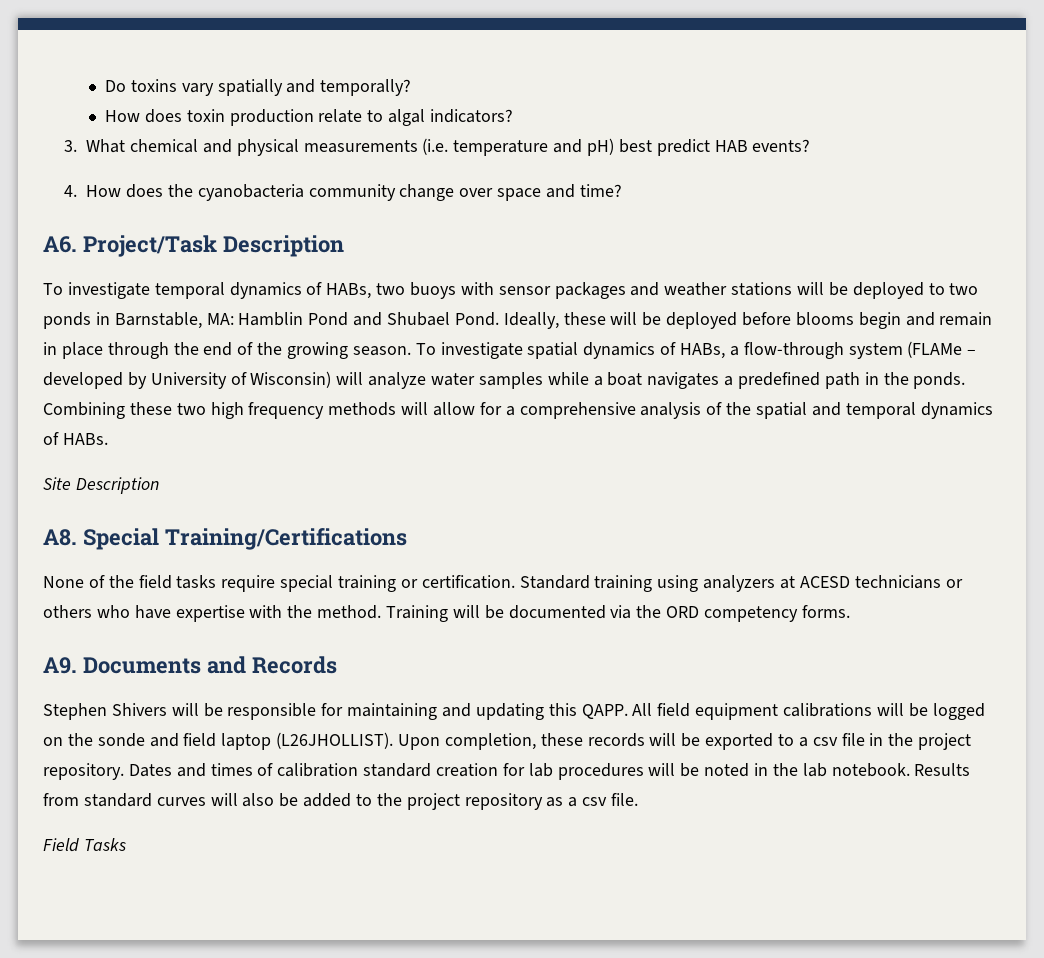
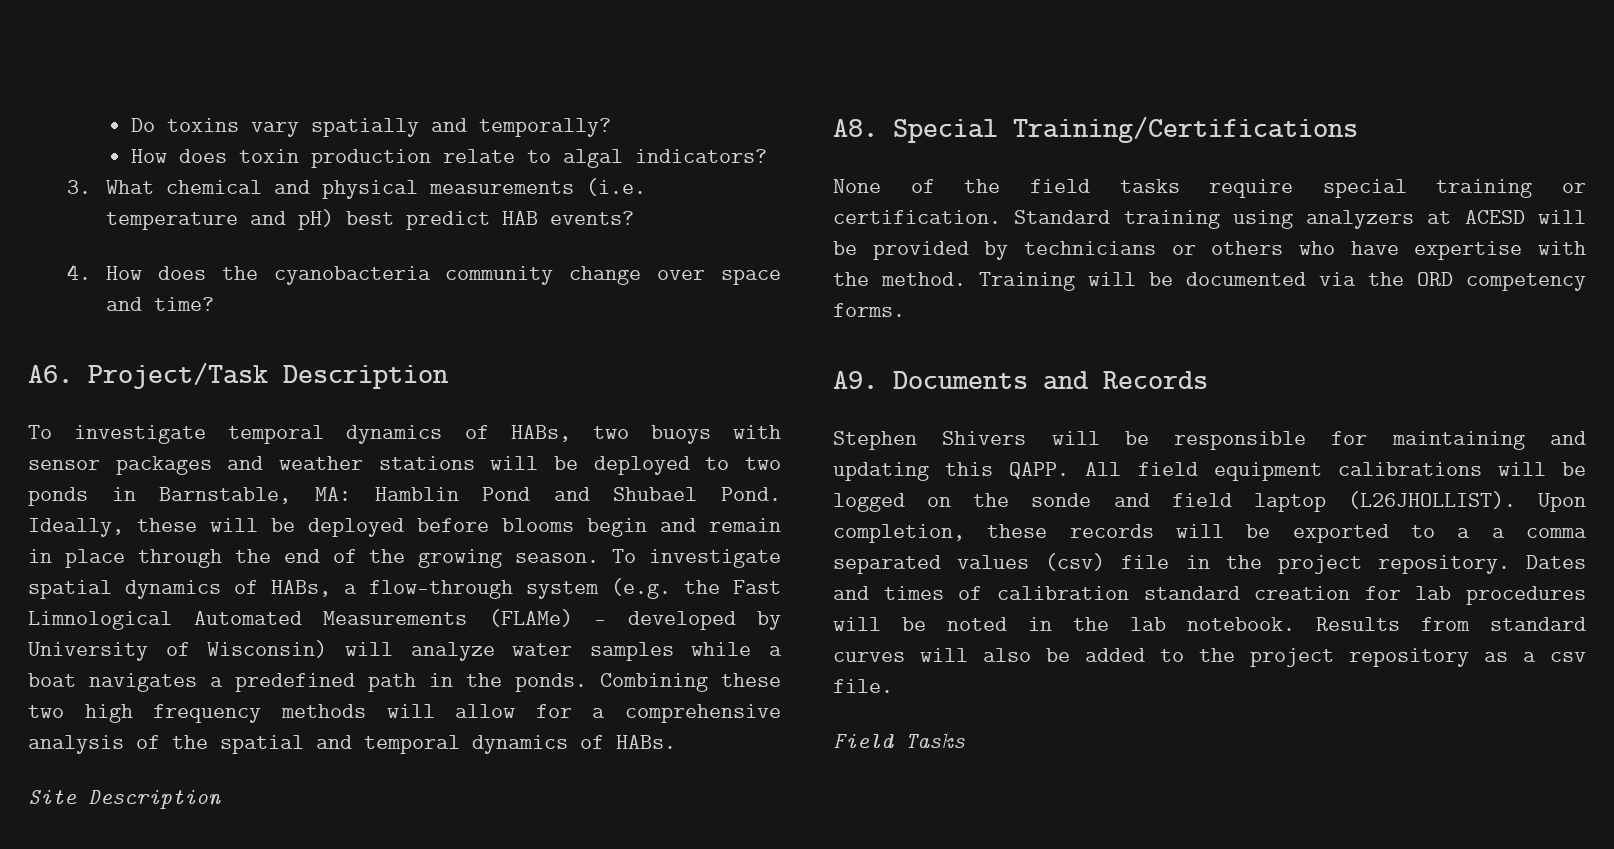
[907,341,963,358] (FLAMe -> [611,578,781,599] [28,609,573,630] (e.g. the Fast Limnological Automated Measurements (FLAMe)
(850, 582) none -> [1538,210,1586,224] [833,241,1009,260] will be provided by
[812,737,838,746] csv -> [1491,528,1587,538] [833,553,1106,574] a comma separated values (csv)

